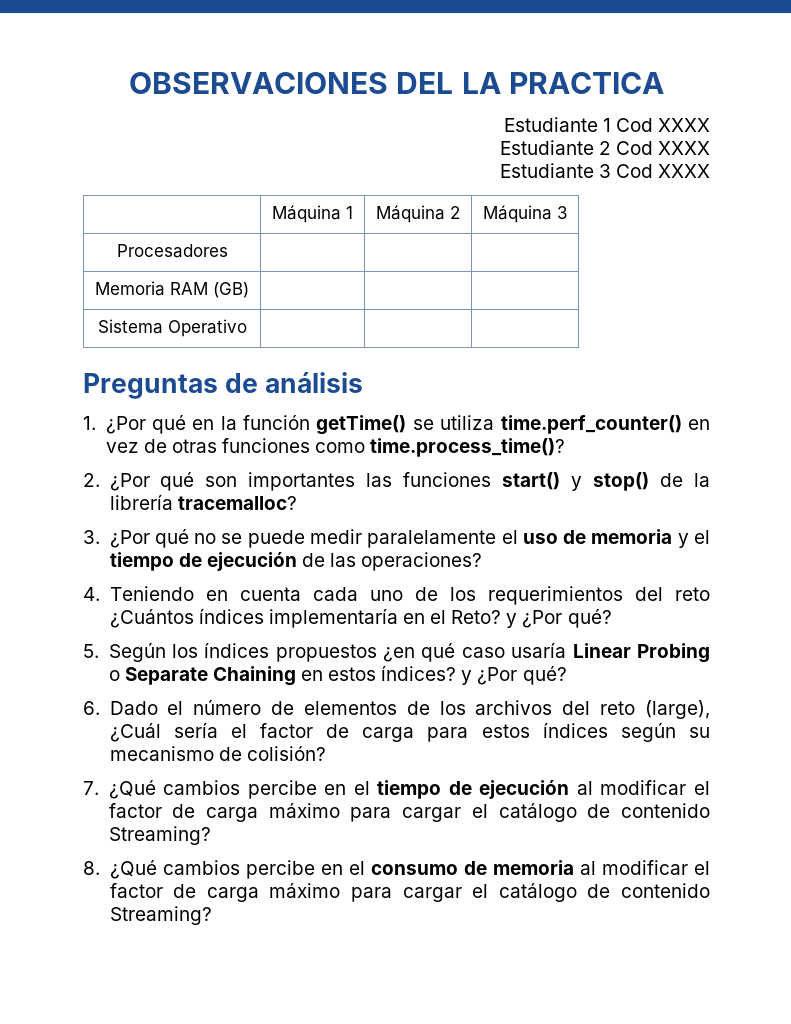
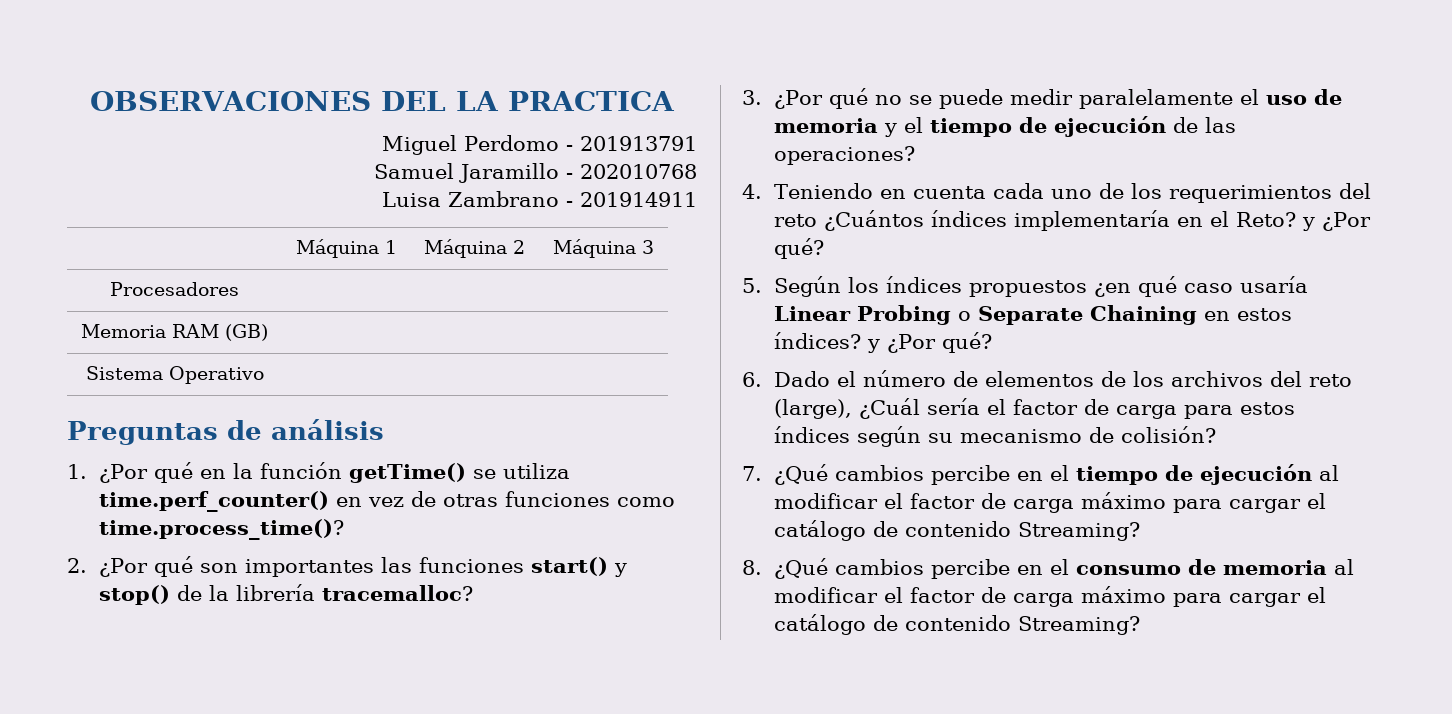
[503,117,710,132] [499,140,710,155] [499,163,710,178] Estudiante 1 Cod XXXX // Estudiante 2 Cod XXXX // Estudiante 3 Cod XXXX -> [382,135,697,155] [374,163,697,183] [382,191,697,207] Miguel Perdomo - 201913791 // Samuel Jaramillo - 202010768 // Luisa Zambrano - 201914911

